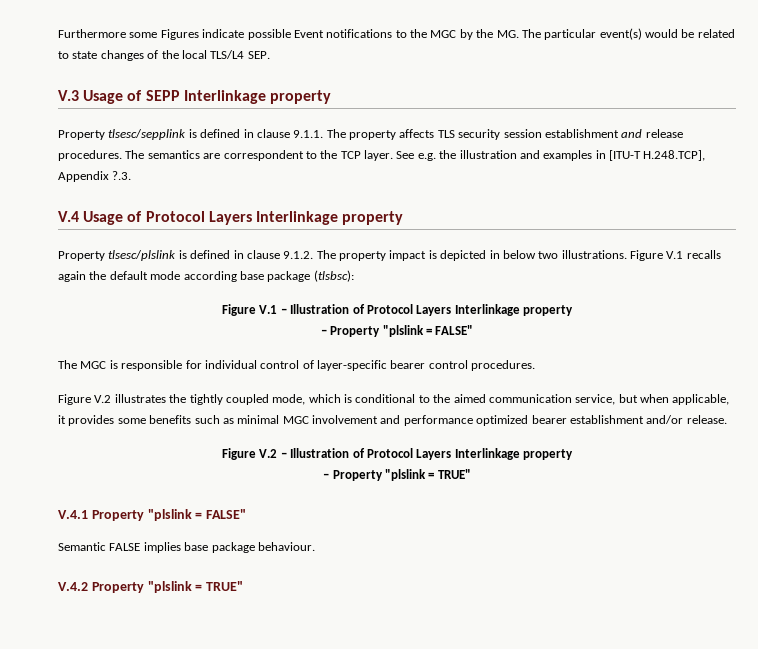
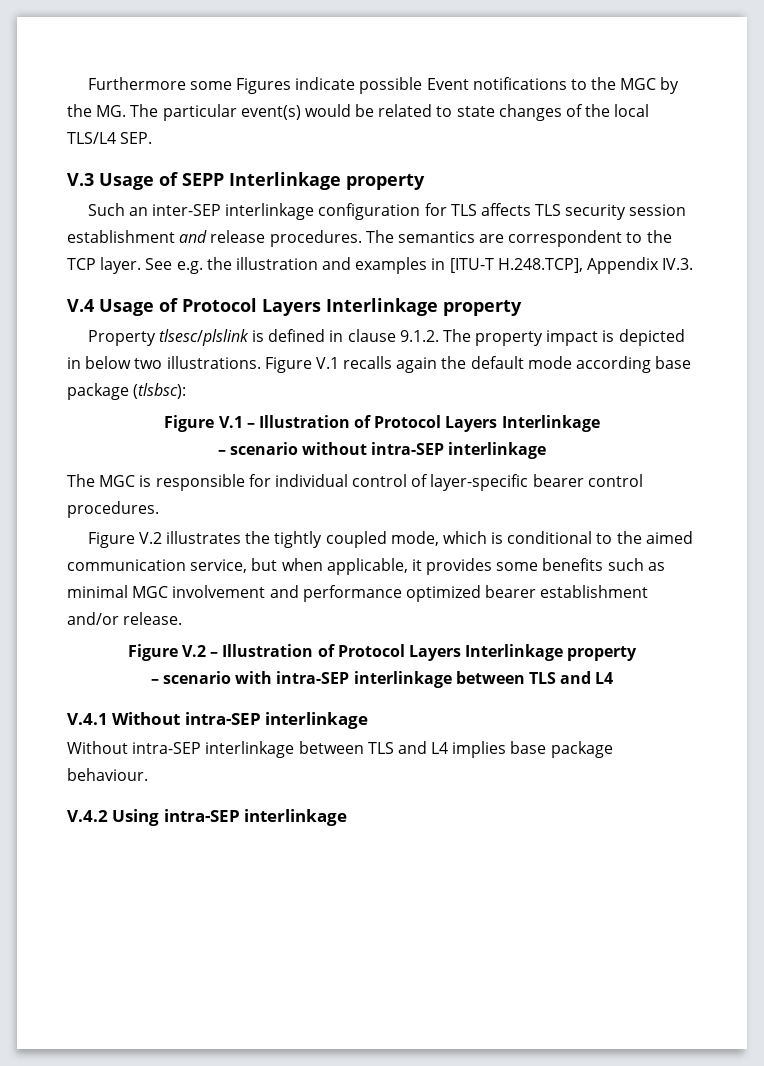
[58,129,396,140] Property tlsesc/sepplink is defined in clause 9.1.1. The property -> [87,203,477,220] Such an inter-SEP interlinkage configuration for TLS
[112,171,132,180] ?.3. -> [662,258,694,270] IV.3.
[523,305,573,316] [320,325,474,337] property // – Property "plslink = FALSE" -> [217,442,547,459] // – scenario without intra-SEP interlinkage
[332,469,471,481] [58,509,247,521] [58,542,141,551] Property "plslink = TRUE" // V.4.1 Property "plslink = FALSE" // Semantic FALSE -> [162,671,614,688] [67,712,369,729] [67,741,449,758] scenario with intra-SEP interlinkage between TLS and L4 // V.4.1 Without intra-SEP interlinkage // Without intra-SEP interlinkage between TLS and L4
[91,581,244,593] Property "plslink = TRUE" -> [112,809,348,826] Using intra-SEP interlinkage

